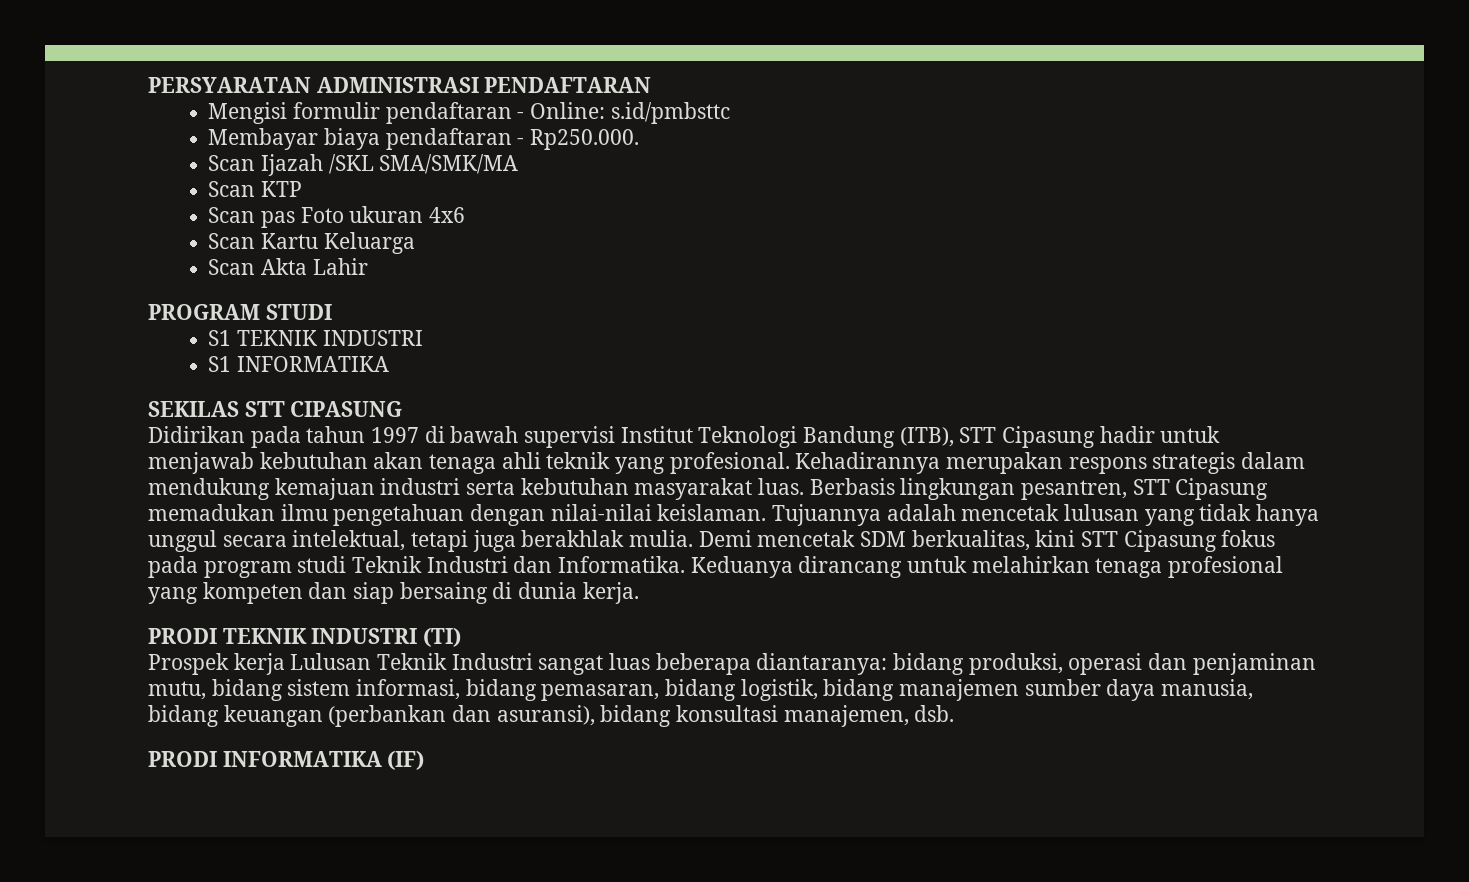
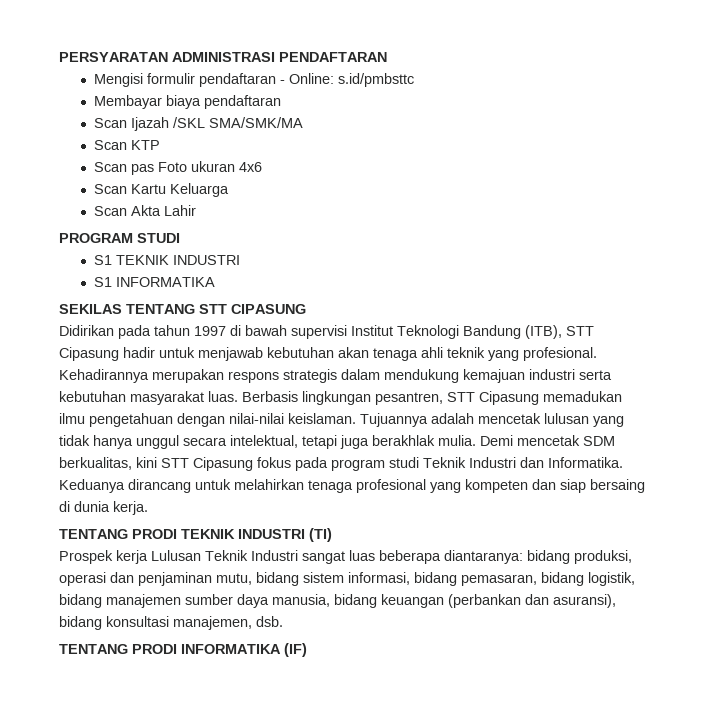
[517,129,640,150] - Rp250.000. -> (282, 102) none
(239, 409) none -> [126,304,195,314] TENTANG
(639, 593) none -> [59,529,128,539] TENTANG
(955, 713) none -> [59,644,128,654] TENTANG

